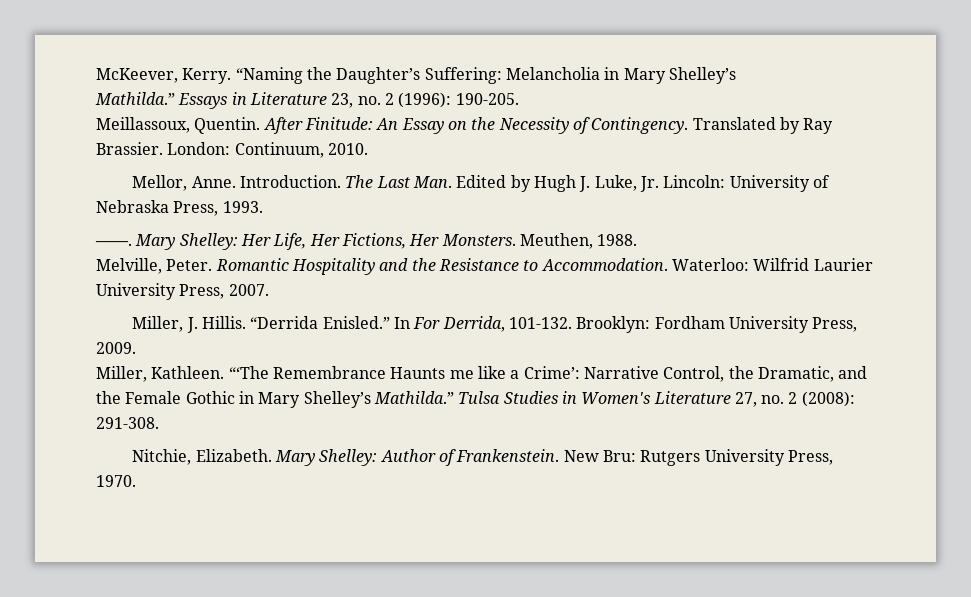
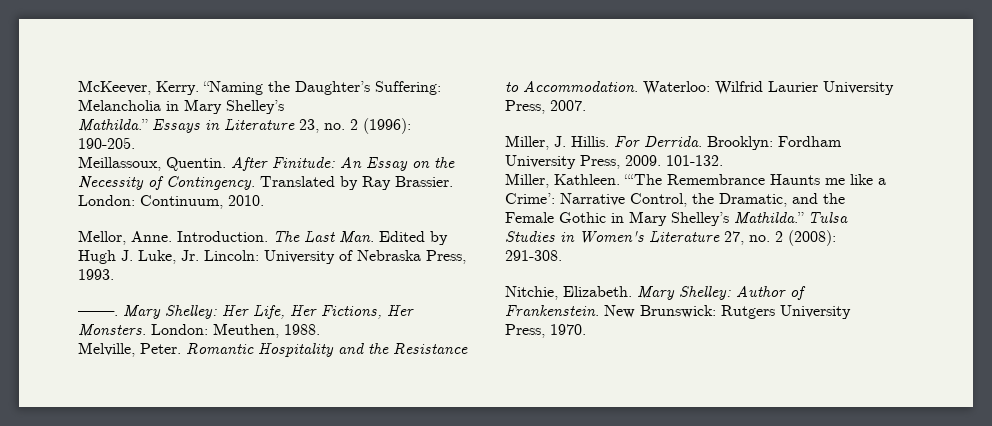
(516, 240) none -> [151,324,208,335] London:
[250,316,573,332] “Derrida Enisled.” In For Derrida, 101-132. -> [614,136,702,147] For Derrida.
(136, 348) none -> [666,155,723,166] 101-132.
[603,450,637,462] Bru: -> [640,305,716,318] Brunswick:

